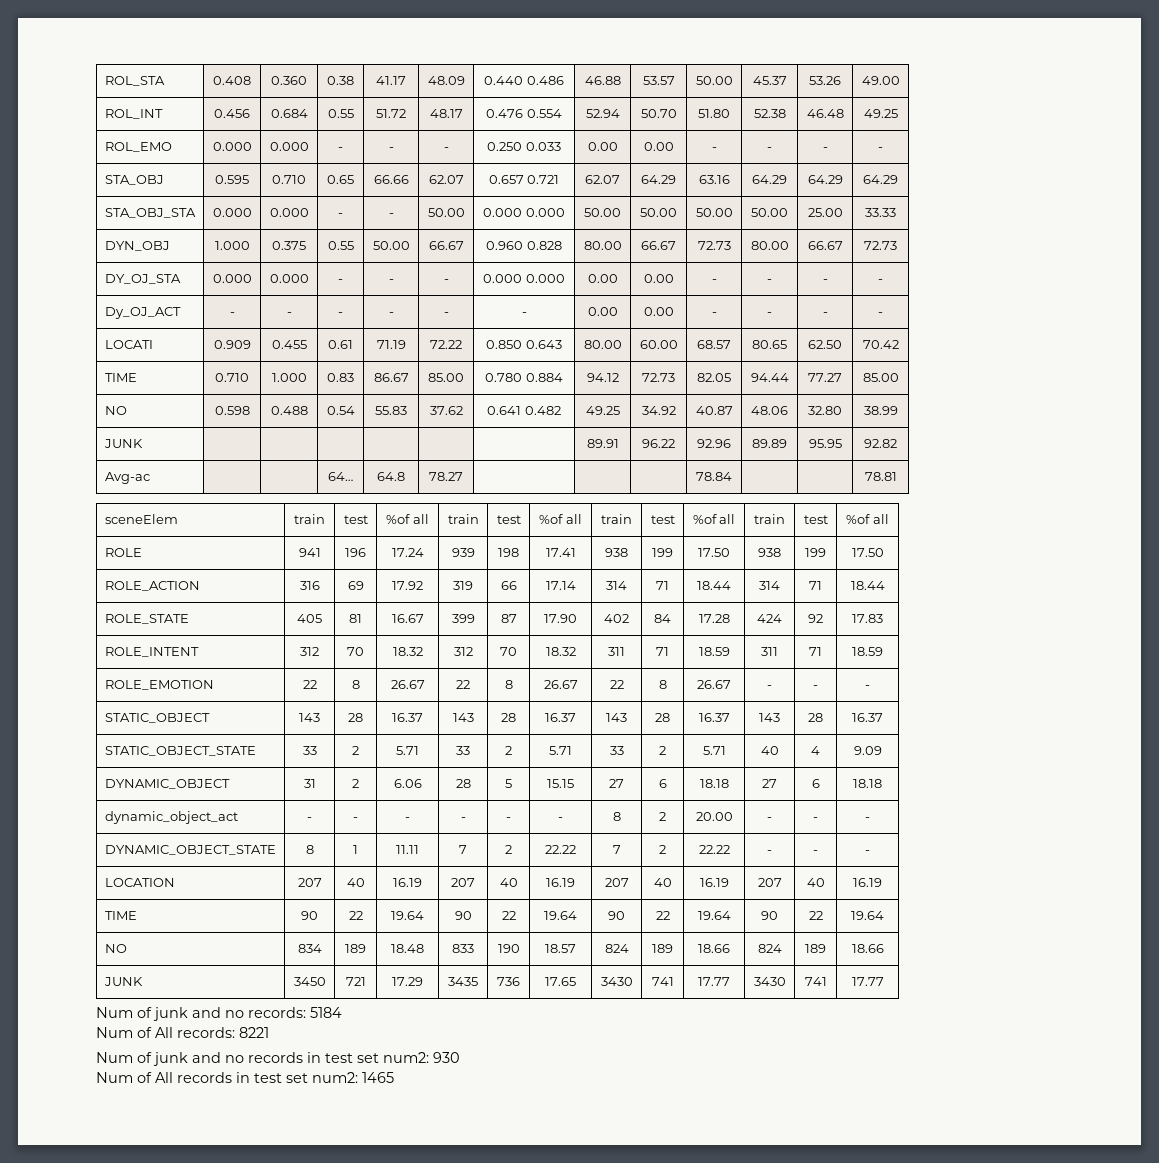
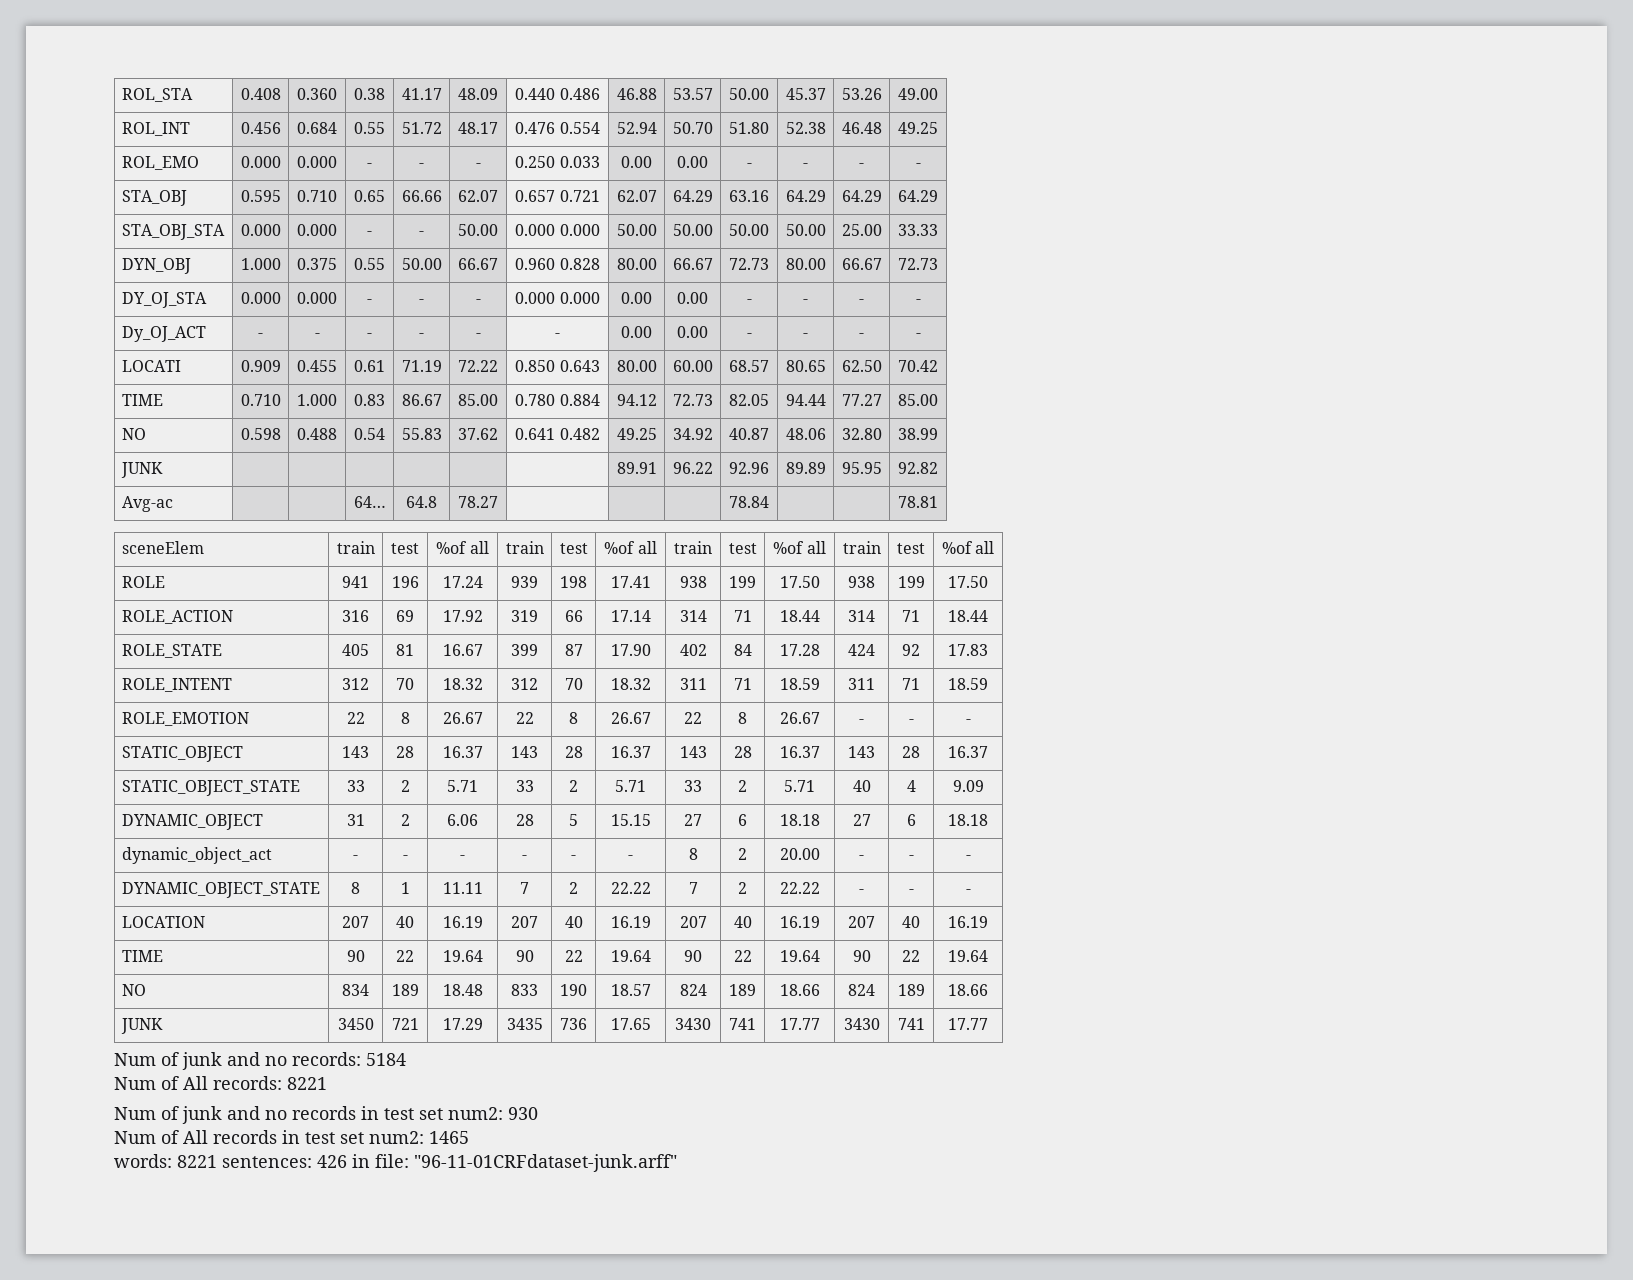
(394, 1077) none -> [114,1154,677,1172] // words: 8221 sentences: 426 in file: "96-11-01CRFdataset-junk.arff"

